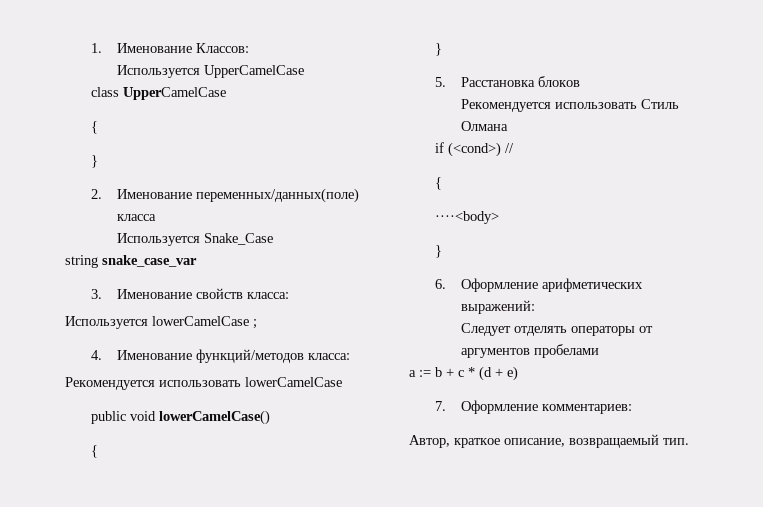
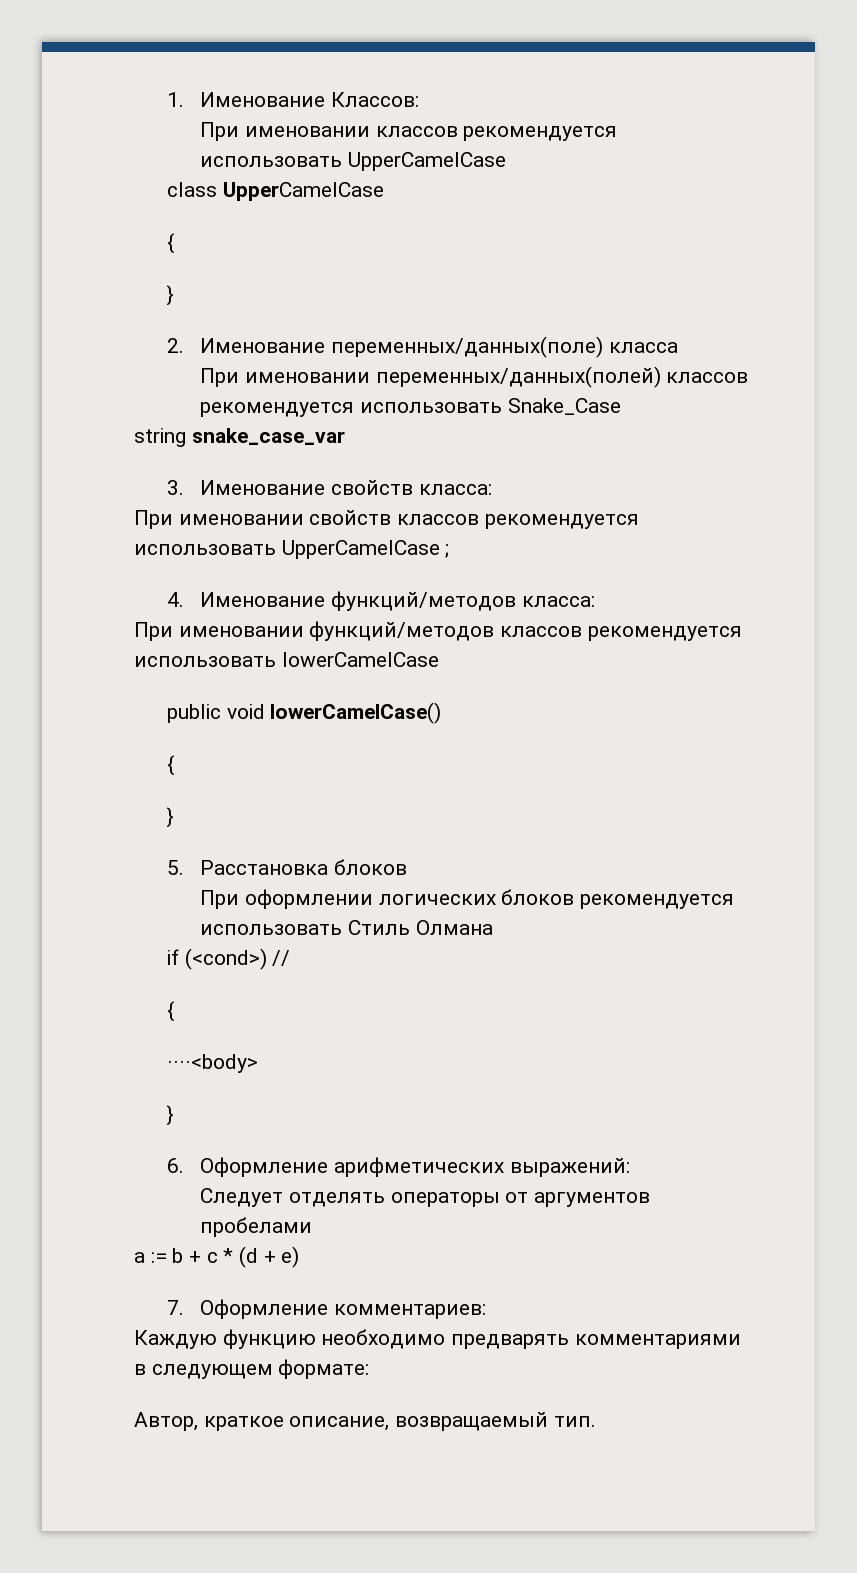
[117,65,201,78] Используется -> [200,122,618,141] [200,156,343,167] При именовании классов рекомендуется использовать
[117,233,201,246] Используется -> [200,366,749,388] [200,402,502,417] При именовании переменных/данных(полей) классов рекомендуется использовать
[65,316,249,329] Используется lowerCamelCase -> [134,510,639,529] [134,540,440,559] При именовании свойств классов рекомендуется использовать UpperCamelCase
[65,377,155,390] Рекомендуется -> [134,621,742,641] При именовании функций/методов классов рекомендуется
[461,99,552,112] Рекомендуется -> [200,889,734,909] При оформлении логических блоков рекомендуется
(633, 409) none -> [134,1329,741,1349] [134,1359,370,1379] // Каждую функцию необходимо предварять комментариями в следующем формате:

